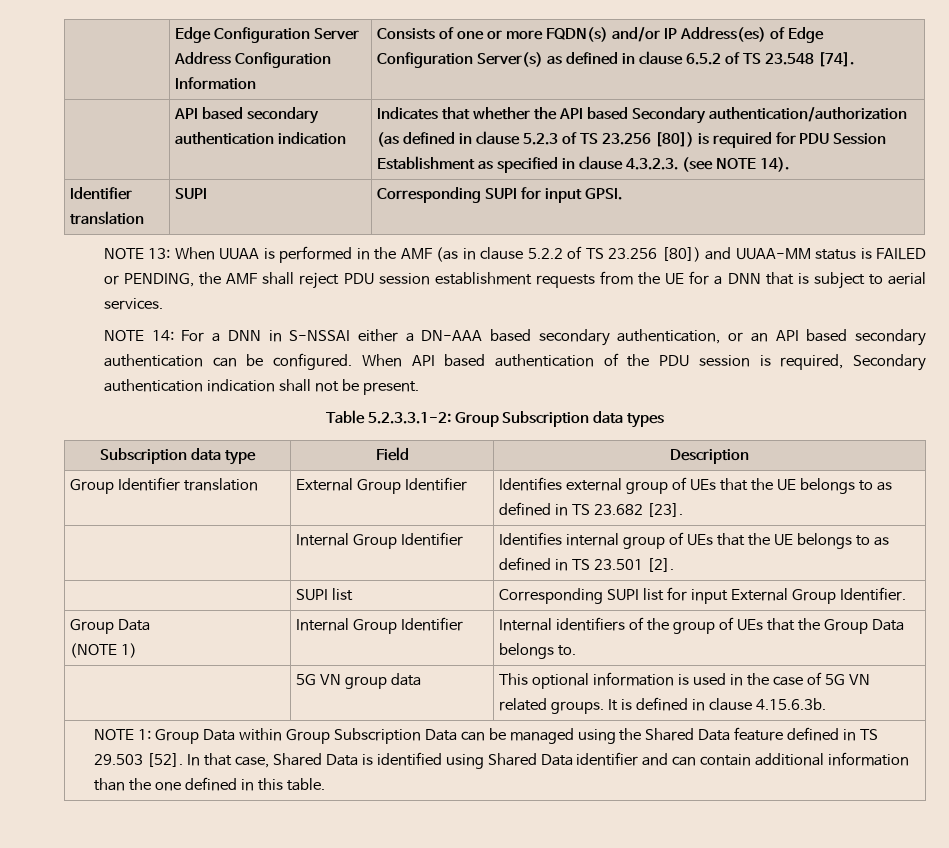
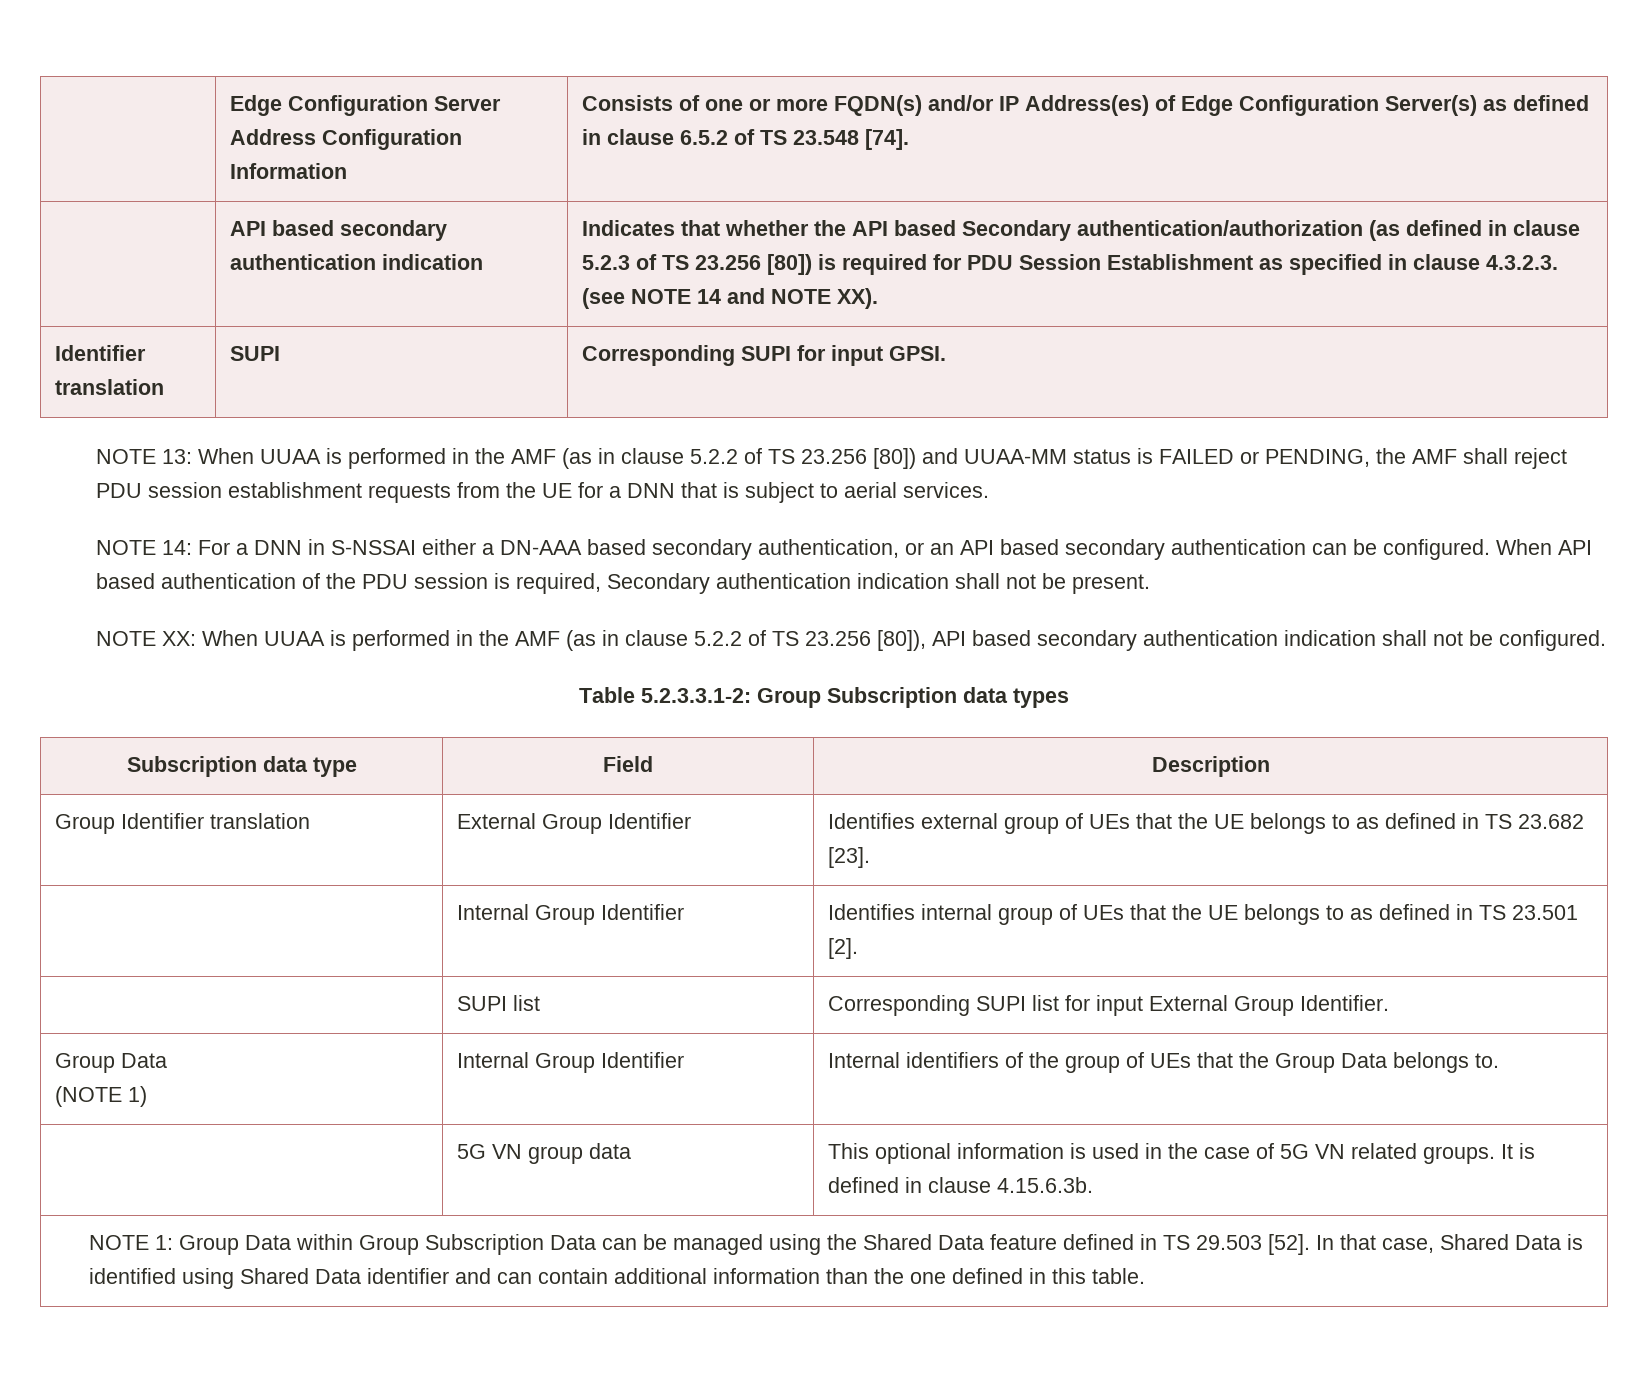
[759,157,789,172] 14). -> [697,288,879,309] 14 and NOTE XX).
(419, 388) none -> [95,630,1606,651] // NOTE XX: When UUAA is performed in the AMF (as in clause 5.2.2 of TS 23.256 [80]), API based secondary authentication indication shall not be configured.

